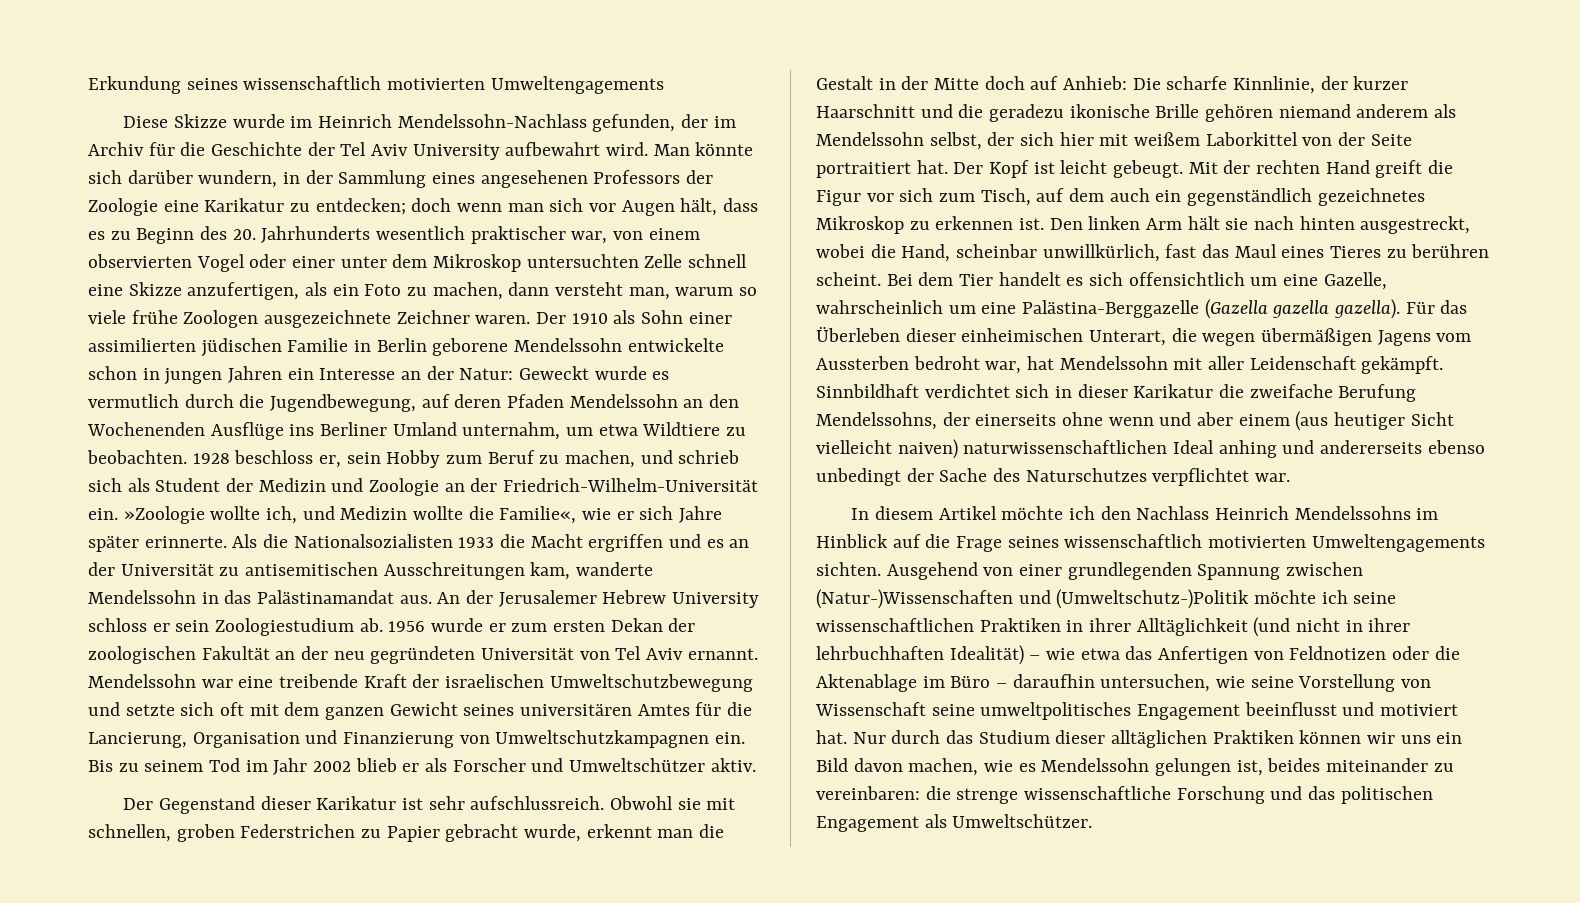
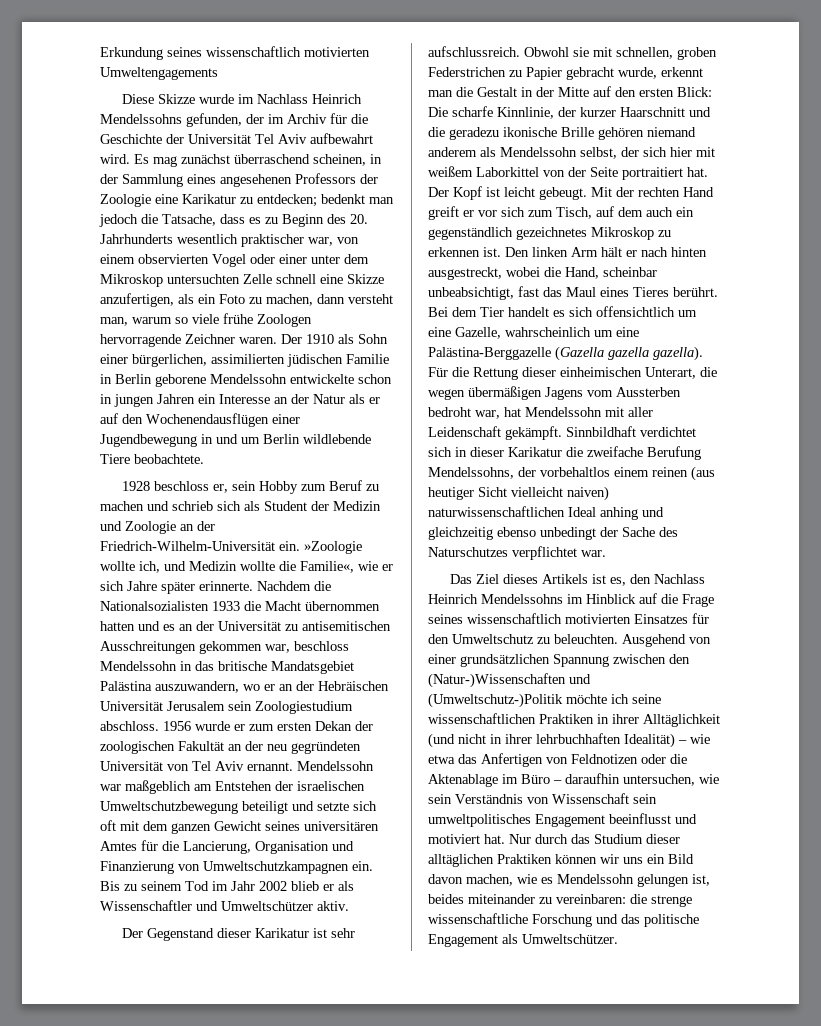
[318,114,587,128] Heinrich Mendelssohn-Nachlass -> [256,94,362,104] [100,114,182,124] Nachlass Heinrich Mendelssohns
[340,142,500,160] Tel Aviv University -> [188,134,307,144] Universität Tel Aviv
[653,142,754,156] [88,170,278,188] Man könnte sich darüber wundern, -> [134,154,366,167] Es mag zunächst überraschend scheinen,
[411,198,718,216] doch wenn man sich vor Augen hält, -> [321,194,394,204] [99,214,216,227] bedenkt man jedoch die Tatsache,
[264,310,392,328] ausgezeichnete -> [100,334,181,347] hervorragende
(732, 318) none -> [132,354,207,367] bürgerlichen,
[459,366,670,380] [88,394,740,412] [87,422,747,440] [87,450,187,464] Natur: Geweckt wurde es vermutlich durch die Jugendbewegung, auf deren Pfaden Mendelssohn an den Wochenenden Ausflüge ins Berliner Umland unternahm, um etwa Wildtiere zu beobachten. -> [313,394,380,404] [100,413,300,427] [100,434,371,447] [100,454,204,464] Natur als er auf den Wochenendausflügen einer Jugendbewegung in und um Berlin wildlebende Tiere beobachtete. //
[565,450,636,468] machen, -> [100,501,144,511] machen
[232,534,258,548] Als -> [257,581,311,591] Nachdem
[588,534,664,552] ergriffen -> [305,601,380,611] [100,621,135,631] übernommen hatten
[530,562,654,580] [88,590,760,608] [88,618,170,632] kam, wanderte Mendelssohn in das Palästinamandat aus. An der Jerusalemer Hebrew University schloss er -> [199,641,349,654] [100,661,354,674] [100,681,389,693] [100,701,225,711] gekommen war, beschloss Mendelssohn in das britische Mandatsgebiet Palästina auszuwandern, wo er an der Hebräischen Universität Jerusalem
[359,618,383,632] ab. -> [100,721,159,731] abschloss.
[238,674,407,688] eine treibende Kraft -> [125,780,272,794] maßgeblich am Entstehen
(753, 683) none -> [242,801,288,814] beteiligt
[452,758,526,772] Forscher -> [100,900,192,911] Wissenschaftler
[984,76,1128,90] doch auf Anhieb: -> [593,86,712,97] auf den ersten Blick:
[1428,160,1454,174] [816,190,861,206] die Figur -> [463,210,474,217] er
[1225,218,1249,230] sie -> [626,250,637,257] er
[1042,244,1160,262] unwillkürlich, -> [428,287,514,300] unbeabsichtigt,
[1386,244,1490,258] [816,272,881,286] zu berühren scheint. -> [673,287,718,297] berührt.
[1440,300,1468,314] [816,326,900,342] das Überleben -> [452,367,518,380] die Rettung
[975,412,1290,426] einerseits ohne wenn und aber einem -> [540,467,688,477] vorbehaltlos einem reinen
[1320,440,1423,454] andererseits -> [428,527,493,540] gleichzeitig
[851,506,1096,520] In diesem Artikel möchte ich -> [449,574,626,586] Das Ziel dieses Artikels ist es,
[1311,534,1485,552] [816,562,881,576] Umweltengagements sichten. -> [634,613,709,624] [428,634,618,644] Einsatzes für den Umweltschutz zu beleuchten.
[1067,562,1192,580] grundlegenden -> [460,654,550,667] grundsätzlichen
(1364, 569) none -> [669,654,690,664] den
[1250,674,1396,692] seine Vorstellung -> [428,794,523,804] sein Verständnis
[931,704,975,716] seine -> [633,794,657,804] sein
[1340,786,1433,804] politischen -> [644,914,699,927] politische

